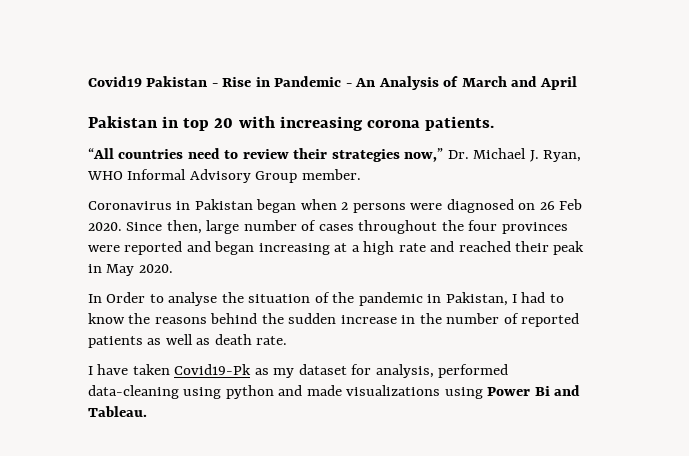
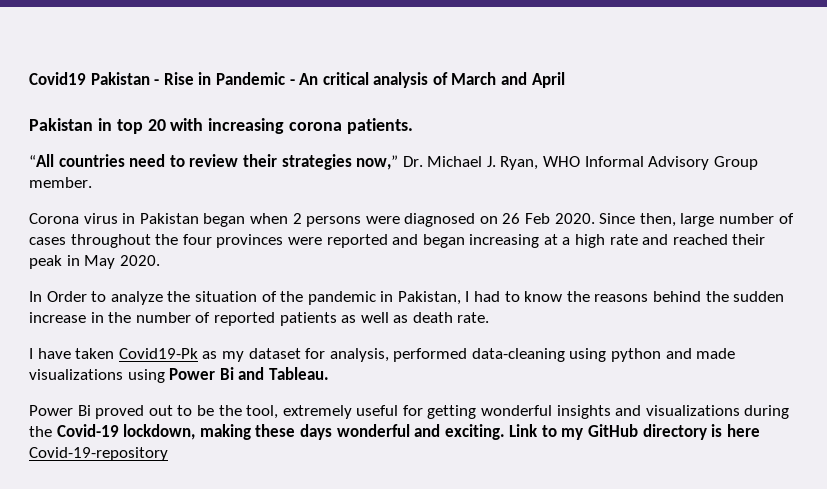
[378,76,439,90] Analysis -> [322,72,429,88] critical analysis
[88,201,172,210] Coronavirus -> [29,213,118,224] Corona virus
[168,292,218,306] analyse -> [110,291,163,305] analyze
(147, 411) none -> [29,405,790,419] [29,424,760,440] [29,447,168,461] // Power Bi proved out to be the tool, extremely useful for getting wonderful insights and visualizations during the Covid-19 lockdown, making these days wonderful and exciting. Link to my GitHub directory is here Covid-19-repository

